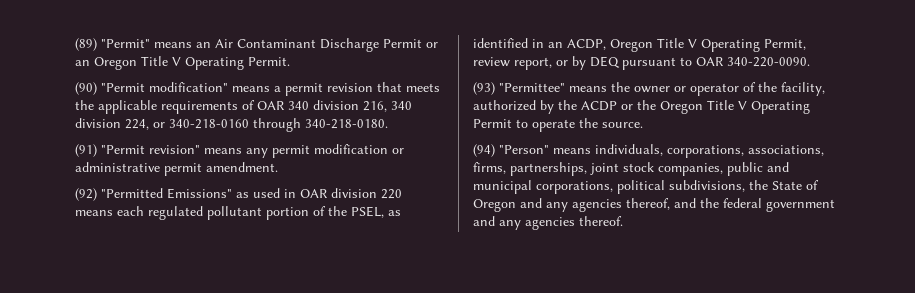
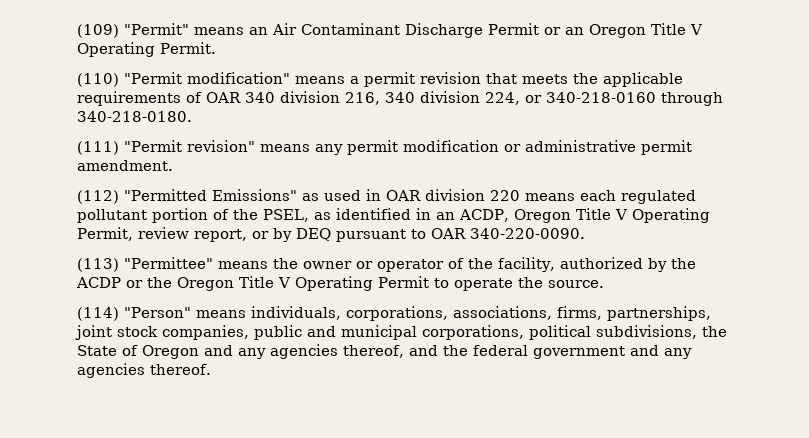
[75,38,97,51] (89) -> [77,24,119,38] (109)
[75,82,97,95] (90) -> [77,73,119,87] (110)
[75,144,97,157] (91) -> [77,141,119,155] (111)
[75,188,97,201] (92) -> [77,190,119,204] (112)
[473,82,495,95] (93) -> [77,258,119,272] (113)
[473,144,495,157] (94) -> [77,307,119,321] (114)

